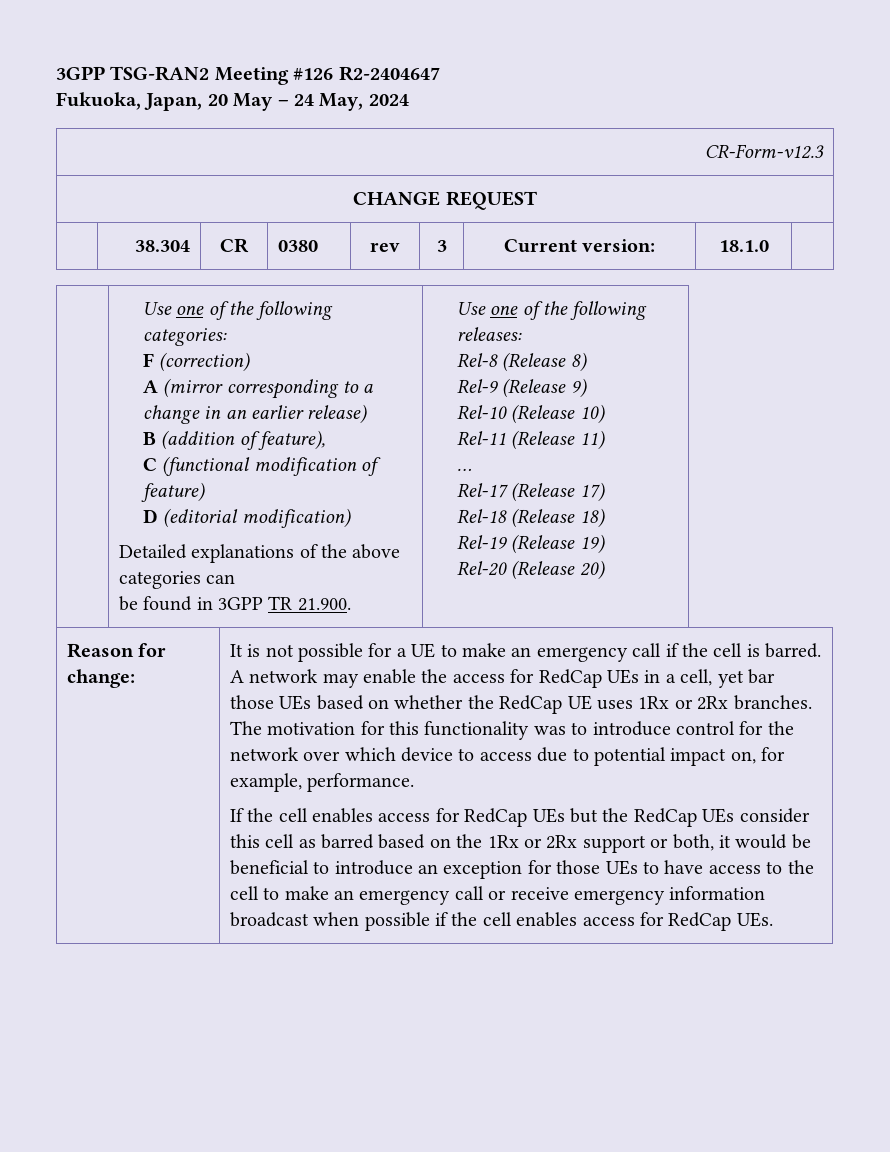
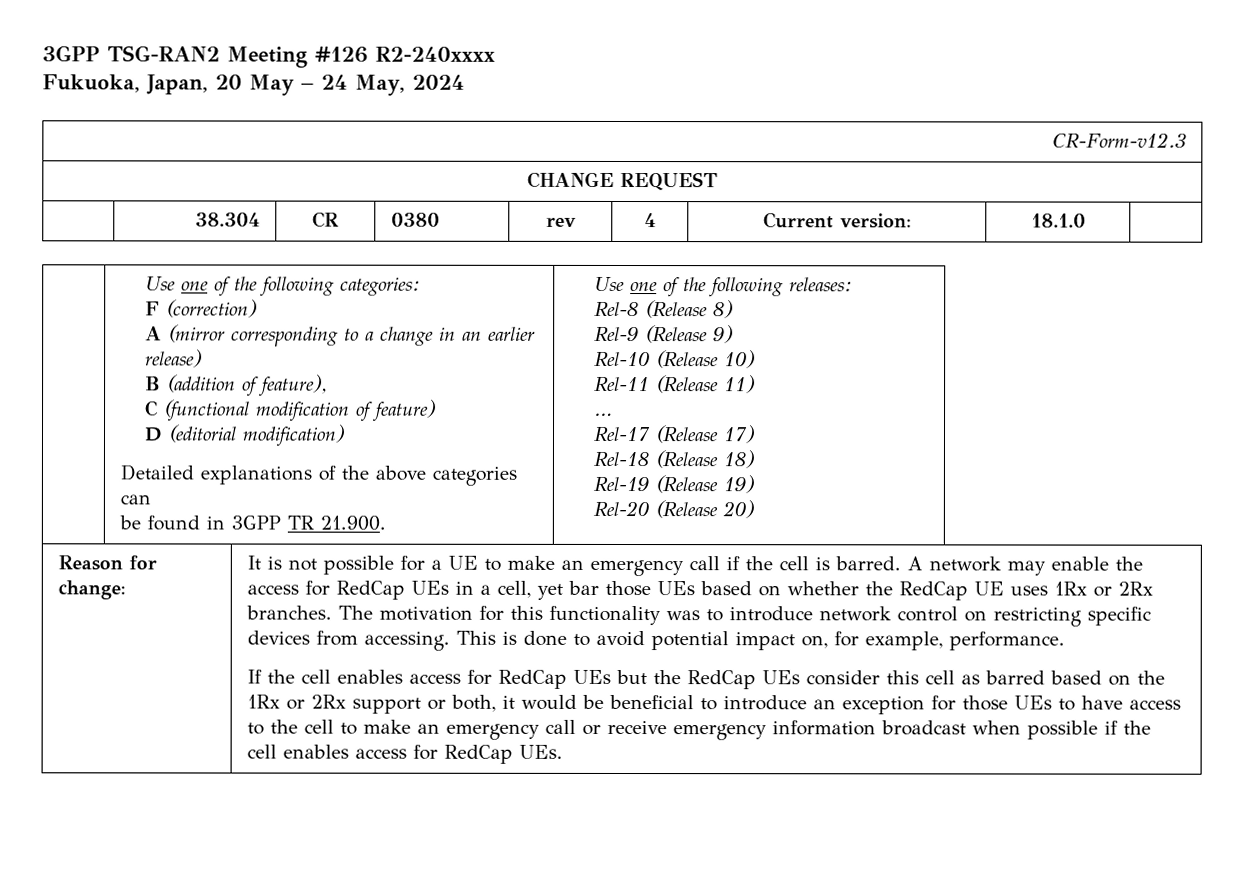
[338,66,440,81] R2-2404647 -> [375,46,496,62] R2-240xxxx
[436,240,447,252] 3 -> [643,213,657,228] 4
[676,721,794,735] [229,747,589,762] control for the network over which device to access due to -> [818,606,1151,627] [246,630,645,651] network control on restricting specific devices from accessing. This is done to avoid

